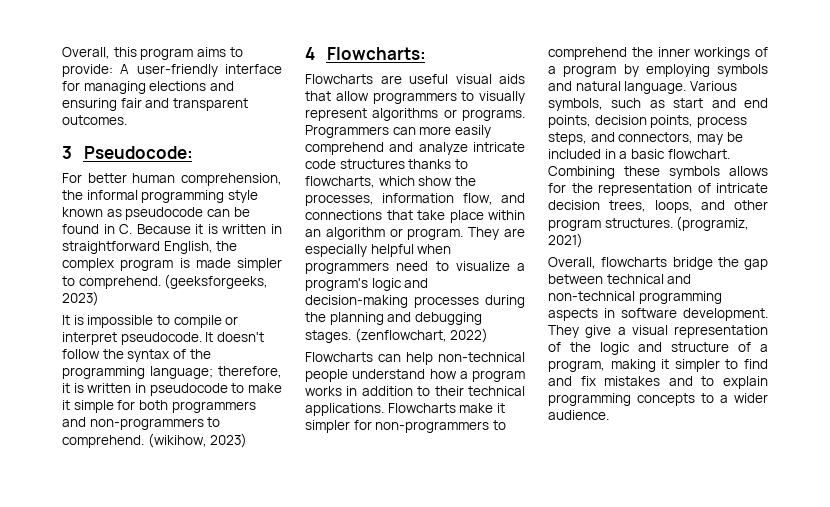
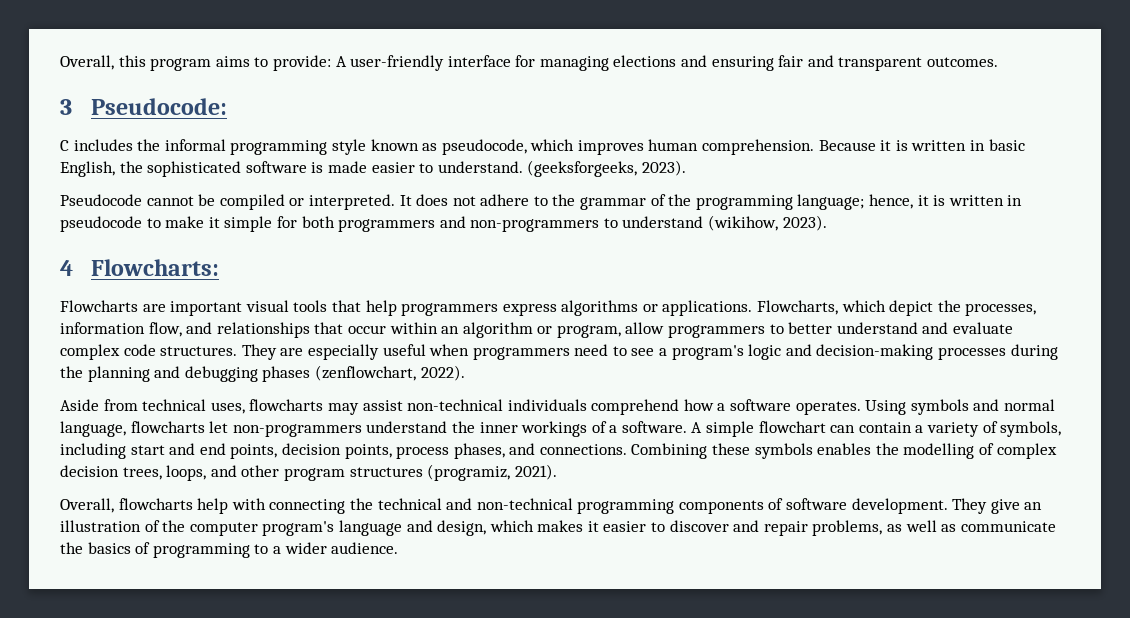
[62,173,282,186] For better human comprehension, -> [60,139,133,151] C includes
[125,207,250,220] [62,224,133,234] pseudocode can be found in C. -> [441,139,815,155] pseudocode, which improves human comprehension.
[62,241,160,254] straightforward -> [988,139,1025,151] basic
[62,258,282,271] [62,274,269,289] [62,291,99,306] [62,315,239,328] [62,332,264,345] [62,349,170,362] complex program is made simpler to comprehend. (geeksforgeeks, 2023) // It is impossible to compile or interpret pseudocode. It doesn't follow the syntax -> [147,160,686,177] [60,194,647,210] sophisticated software is made easier to understand. (geeksforgeeks, 2023). // Pseudocode cannot be compiled or interpreted. It does not adhere to the grammar
[218,366,282,378] therefore, -> [869,194,914,209] hence,
[62,433,248,448] comprehend. (wikihow, 2023) -> [622,215,827,231] understand (wikihow, 2023).
[409,74,525,84] [305,91,525,104] [305,108,525,121] [305,125,491,138] [305,142,525,155] [305,159,468,169] [305,176,453,188] useful visual aids that allow programmers to visually represent algorithms or programs. Programmers can more easily comprehend and analyze intricate code structures thanks to flowcharts, which show -> [170,300,934,316] important visual tools that help programmers express algorithms or applications. Flowcharts, which depict
[305,210,525,223] [305,227,464,240] connections that take place within an algorithm or program. -> [216,322,1014,338] [60,344,238,360] relationships that occur within an algorithm or program, allow programmers to better understand and evaluate complex code structures.
[370,244,414,257] helpful -> [382,344,426,356] useful
[455,261,510,271] visualize -> [631,348,655,356] see
[305,328,489,343] [305,352,525,365] [305,369,525,382] [305,386,525,396] [305,403,505,416] [305,420,506,433] [548,47,627,60] stages. (zenflowchart, 2022) // Flowcharts can help non-technical people understand how a program works in addition to their technical applications. Flowcharts make it simpler for non-programmers to comprehend -> [262,365,465,382] [60,399,1056,415] [60,421,448,437] phases (zenflowchart, 2022). // Aside from technical uses, flowcharts may assist non-technical individuals comprehend how a software operates. Using symbols and normal language, flowcharts let non-programmers understand
[563,64,768,77] [548,81,737,94] [548,98,665,111] program by employing symbols and natural language. Various symbols, such as -> [621,421,1062,437] [60,443,126,459] software. A simple flowchart can contain a variety of symbols, including
[548,132,743,145] [548,149,730,159] [548,166,768,179] [548,183,768,196] steps, and connectors, may be included in a basic flowchart. Combining these symbols allows for the representation of intricate -> [453,443,1057,459] phases, and connections. Combining these symbols enables the modelling of complex
[604,216,750,231] [548,233,583,248] structures. (programiz, 2021) -> [349,464,557,481] structures (programiz, 2021).
[672,257,768,270] [548,274,603,284] bridge the gap between -> [197,498,373,514] help with connecting the
[548,308,615,321] aspects in -> [678,498,784,514] components of
[617,325,768,338] [548,342,768,355] [548,359,768,372] [548,376,768,389] [548,393,695,406] a visual representation of the logic and structure of a program, making it simpler to find and fix mistakes and to explain programming concepts -> [1024,502,1043,510] [60,520,1056,536] [60,542,250,558] an illustration of the computer program's language and design, which makes it easier to discover and repair problems, as well as communicate the basics of programming

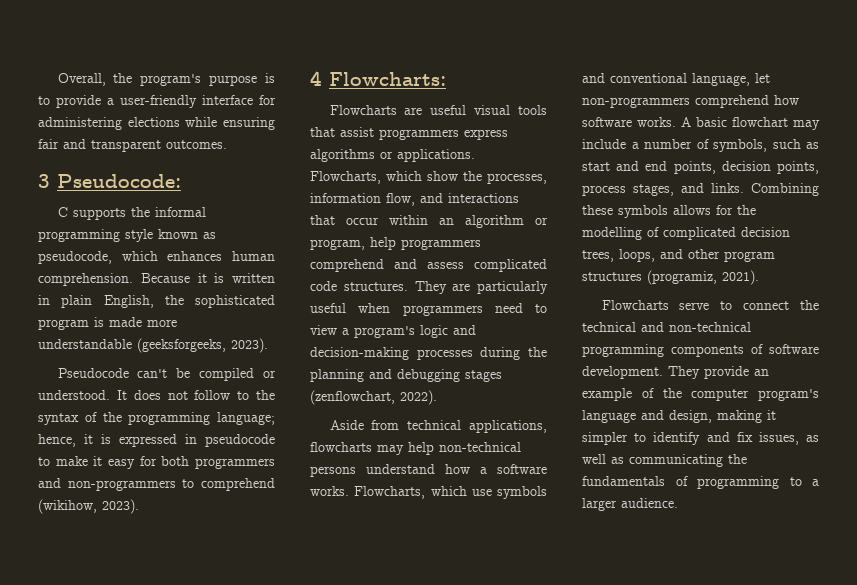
[60,55,708,71] Overall, this program aims to provide: A user-friendly interface for managing elections and -> [57,73,275,86] [38,95,276,108] [38,117,218,130] Overall, the program's purpose is to provide a user-friendly interface for administering elections while
[73,139,133,151] includes -> [72,208,126,220] supports
[577,140,644,155] improves -> [167,251,223,261] enhances
[988,139,1025,151] basic -> [61,295,93,308] plain
[245,161,307,173] software -> [38,319,89,330] program
[371,161,523,173] easier to understand. -> [147,319,177,327] [38,339,132,349] more understandable
[146,196,194,206] cannot -> [137,369,168,378] can't
[308,194,395,210] interpreted. -> [38,390,110,400] understood.
[480,194,530,206] adhere -> [194,390,231,400] follow
[580,197,647,210] grammar -> [38,413,79,425] syntax
[948,195,1004,206] written -> [119,434,177,447] expressed
[224,216,273,232] simple -> [108,459,135,469] easy
[622,216,704,228] understand -> [200,478,275,491] comprehend
[170,301,243,316] important -> [430,105,467,115] useful
[365,300,397,316] help -> [340,127,374,137] assist
[889,300,934,316] depict -> [427,171,458,181] show
[216,322,310,338] relationships -> [448,193,519,203] interactions
[625,322,1014,338] [60,344,120,360] allow programmers to better understand and evaluate complex -> [370,237,481,250] [310,259,547,272] help programmers comprehend and assess complicated
[307,344,379,360] especially -> [477,281,548,294] particularly
[631,348,655,356] see -> [310,325,337,335] view
[262,366,311,382] phases -> [465,370,502,382] stages
[210,402,245,414] uses, -> [469,420,547,433] applications,
[362,399,1056,415] [60,421,1062,437] [60,443,126,459] assist non-technical individuals comprehend how a software operates. Using symbols and normal language, flowcharts let non-programmers understand the inner workings of a software. A simple flowchart can contain a variety of symbols, including -> [408,442,521,455] [310,464,547,477] [310,486,547,499] [582,73,770,86] [582,95,799,108] [582,117,820,130] [582,139,819,152] help non-technical persons understand how a software works. Flowcharts, which use symbols and conventional language, let non-programmers comprehend how software works. A basic flowchart may include a number of symbols, such as
[453,443,627,459] phases, and connections. -> [633,183,744,196] stages, and links.
[817,443,872,455] enables -> [673,205,733,215] allows for
[996,443,1057,459] complex -> [663,227,736,240] complicated
[60,498,346,514] Overall, flowcharts help with connecting -> [601,300,790,310] Flowcharts serve to connect
[990,499,1043,514] [60,520,141,532] give an illustration -> [704,366,769,379] [582,388,632,401] provide an example
[489,520,1056,536] [60,542,131,554] which makes it easier to discover and repair problems, as well as communicate the basics -> [717,410,776,423] [582,432,819,445] [582,454,747,467] [582,476,665,486] making it simpler to identify and fix issues, as well as communicating the fundamentals
[284,542,327,554] wider -> [582,498,617,511] larger

